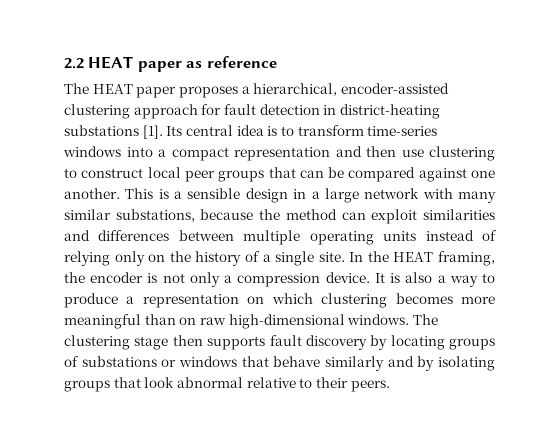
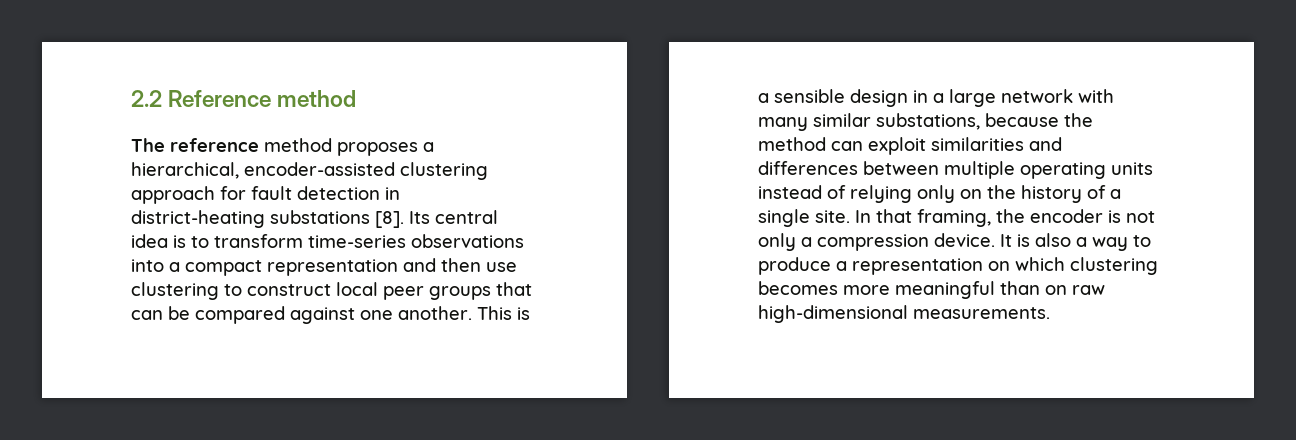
[88,56,277,72] [64,83,177,98] HEAT paper as reference // The HEAT paper -> [168,90,357,107] [131,138,332,152] Reference method // The reference method
[142,125,163,139] [1]. -> [375,211,404,228] [8].
[63,146,121,157] windows -> [411,234,524,248] observations
[367,251,434,262] the HEAT -> [876,209,912,223] that
[347,314,438,325] [64,335,495,350] [64,356,496,371] [64,377,390,392] windows. The clustering stage then supports fault discovery by locating groups of substations or windows that behave similarly and by isolating groups that look abnormal relative to their peers. -> [913,307,1050,319] measurements.

